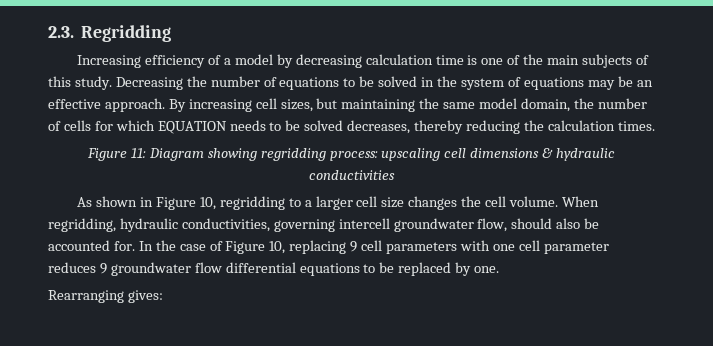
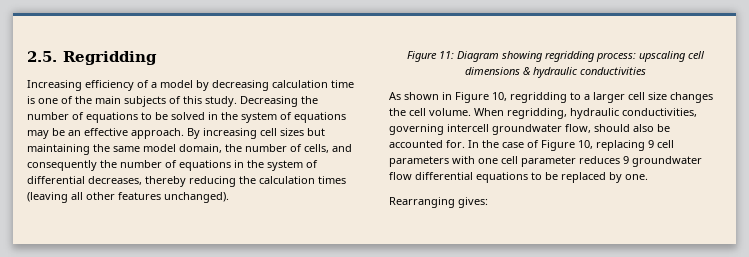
[48,26,74,38] 2.3. -> [27,51,57,62] 2.5.
[280,99,313,112] sizes, -> [280,128,304,136] sizes
[63,120,344,134] cells for which EQUATION needs to be solved -> [304,144,352,153] [27,160,318,171] [27,176,85,184] cells, and consequently the number of equations in the system of differential
[617,121,655,131] times. -> [318,176,346,184] [27,192,229,203] times (leaving all other features unchanged).

